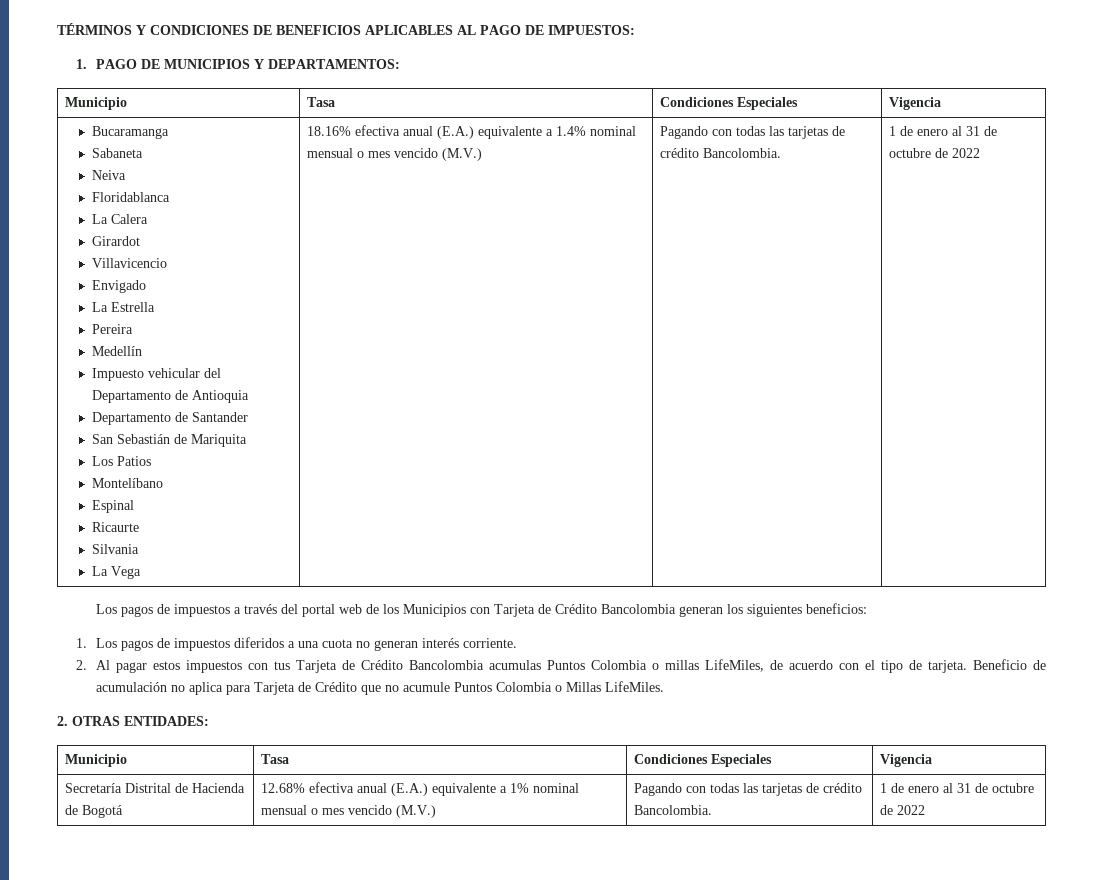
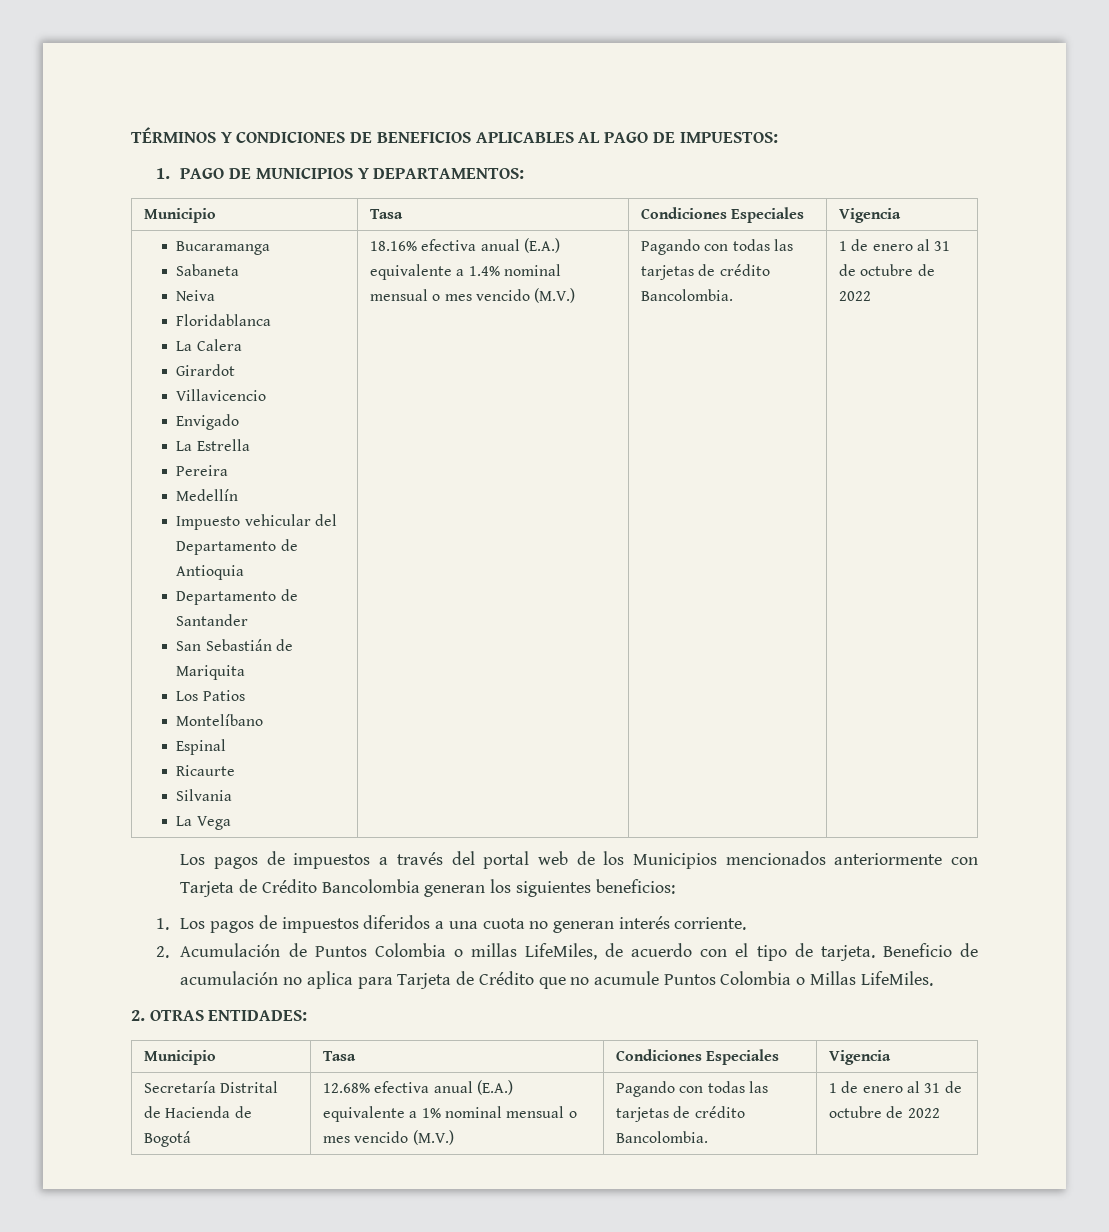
(466, 610) none -> [725,851,943,865] mencionados anteriormente
[95,660,541,673] Al pagar estos impuestos con tus Tarjeta de Crédito Bancolombia acumulas -> [180,943,307,957] Acumulación de

